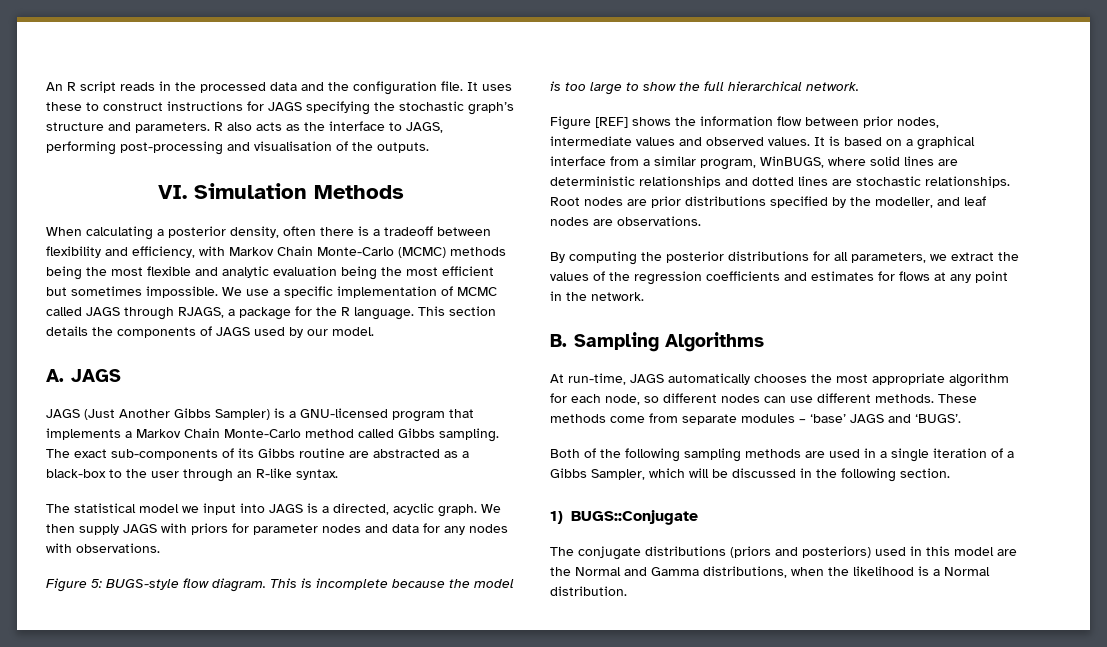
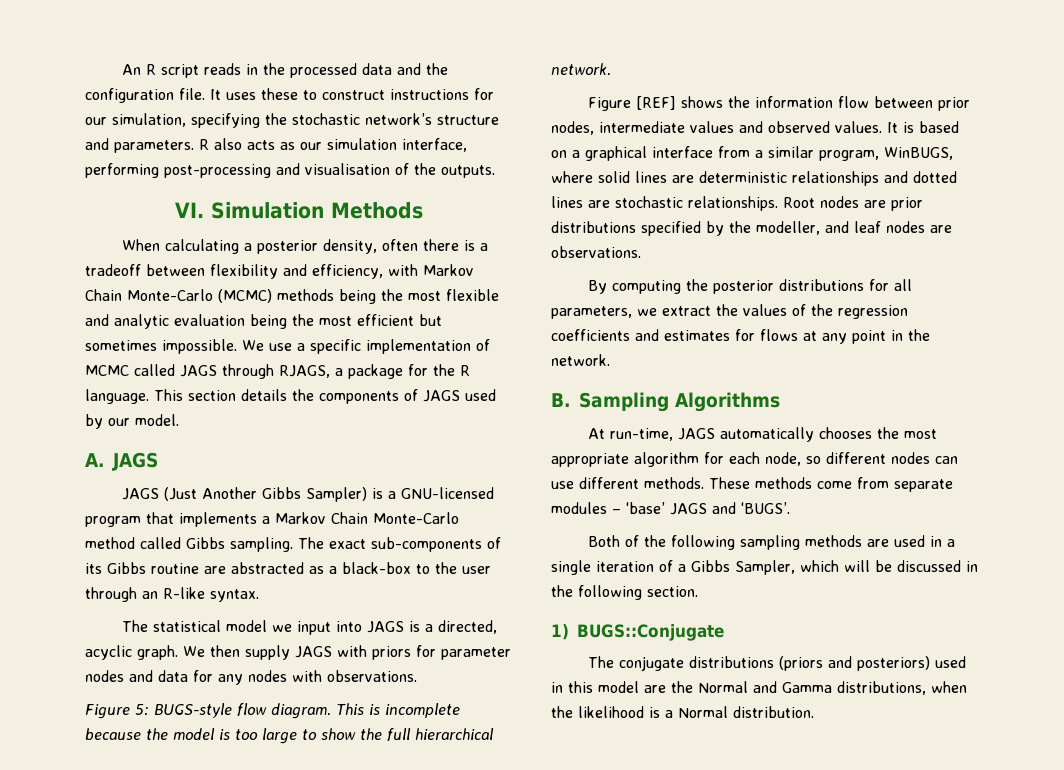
[268,102,302,111] JAGS -> [85,113,186,127] our simulation,
[468,102,514,115] graph’s -> [365,113,432,125] network’s
[304,121,443,133] the interface to JAGS, -> [300,138,467,152] our simulation interface,

